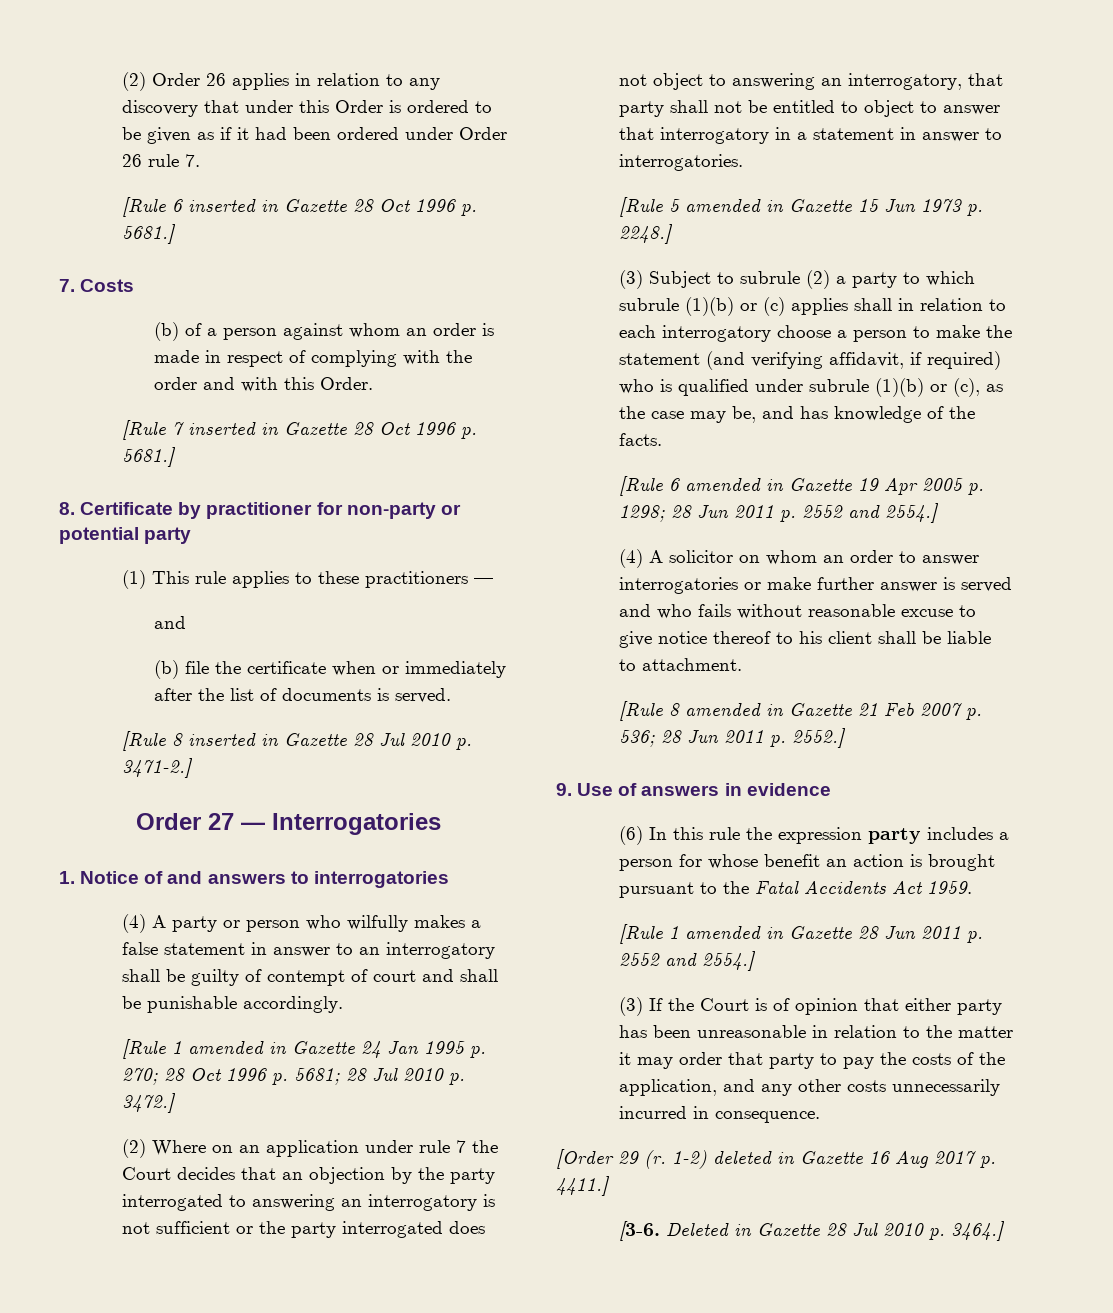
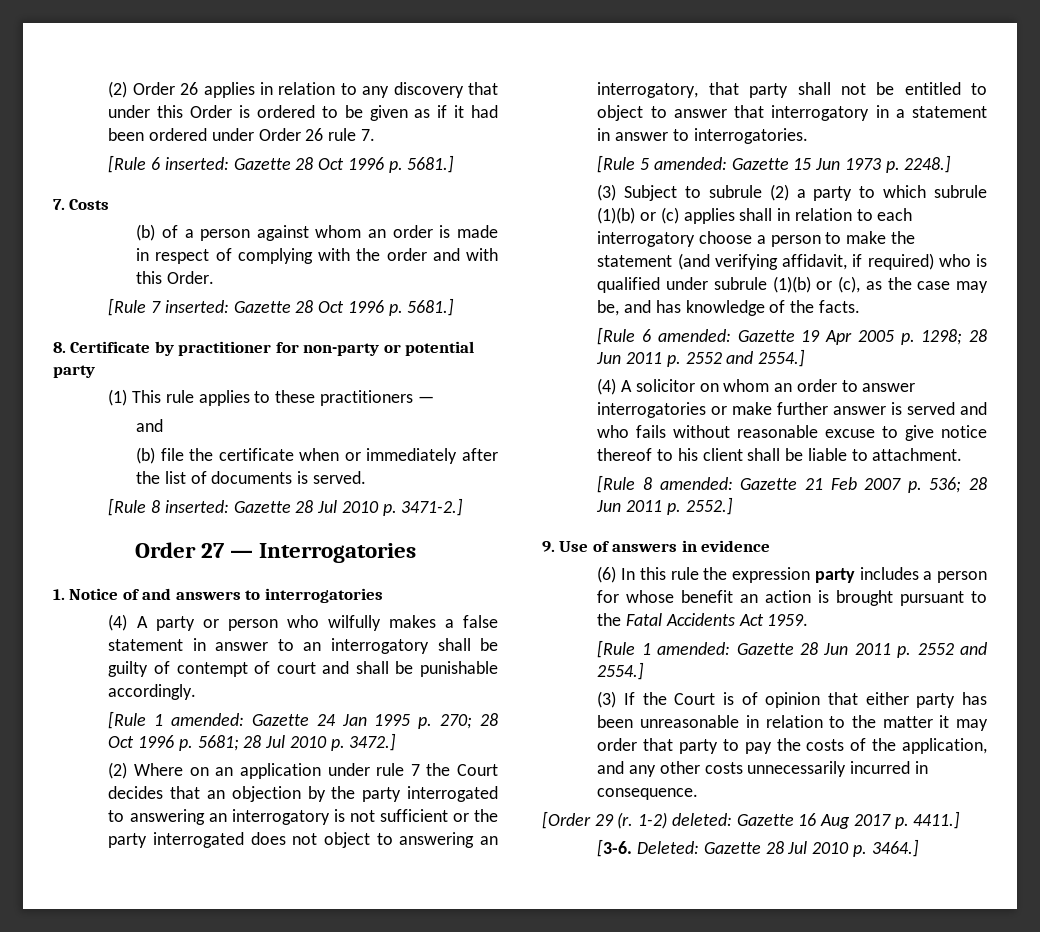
[188,199,280,212] inserted in -> [164,157,229,170] inserted:
[188,422,280,435] inserted in -> [164,300,229,313] inserted:
[188,733,280,746] inserted in -> [164,500,229,513] inserted:
[188,1041,288,1054] amended in -> [171,713,245,726] amended:
[685,199,785,212] amended in -> [653,157,727,170] amended:
[685,478,785,491] amended in -> [657,329,731,342] amended:
[685,703,785,716] amended in -> [659,477,733,490] amended:
[685,926,785,939] amended in -> [657,642,731,655] amended:
[713,1151,795,1164] deleted in -> [671,813,732,826] deleted:
[666,1223,753,1236] Deleted in -> [637,841,700,854] Deleted:

